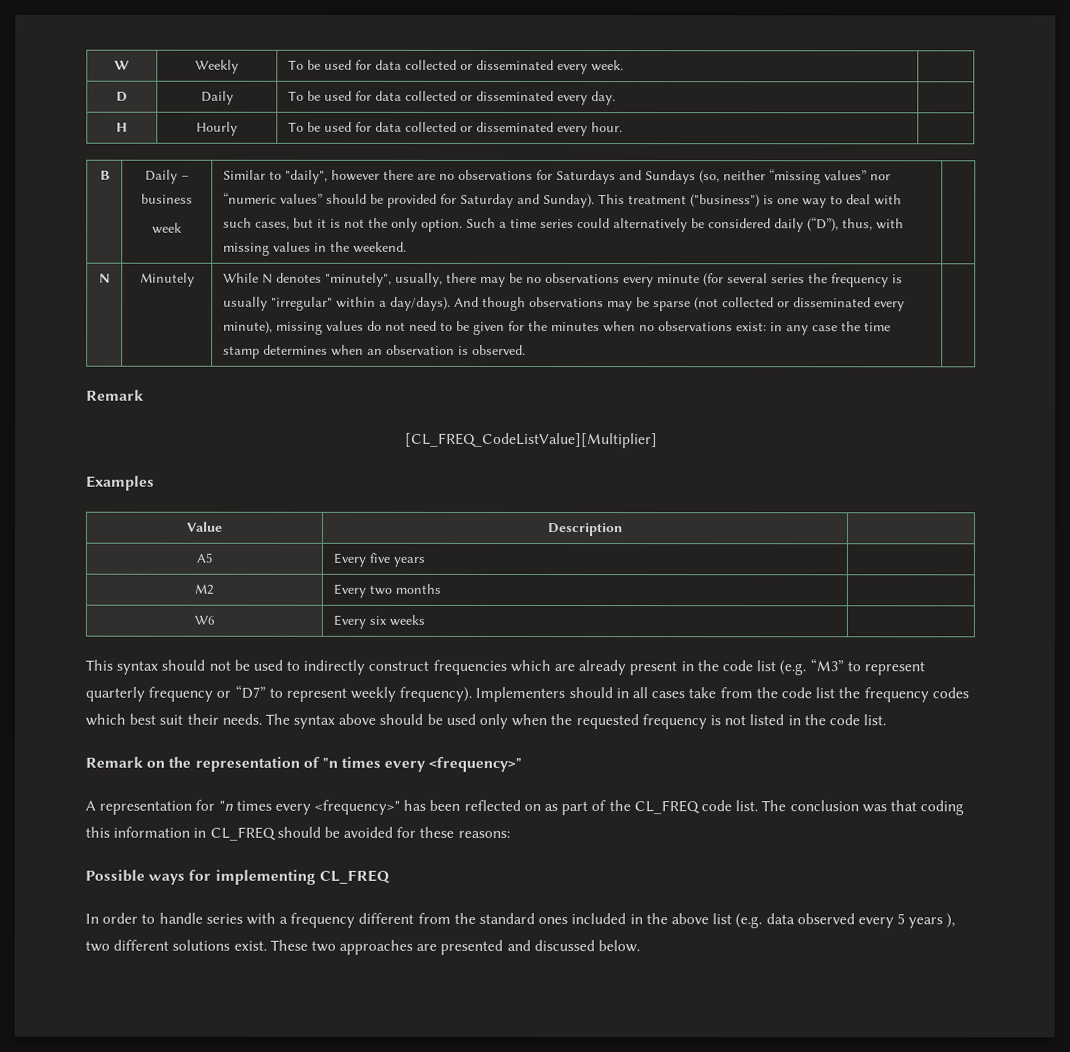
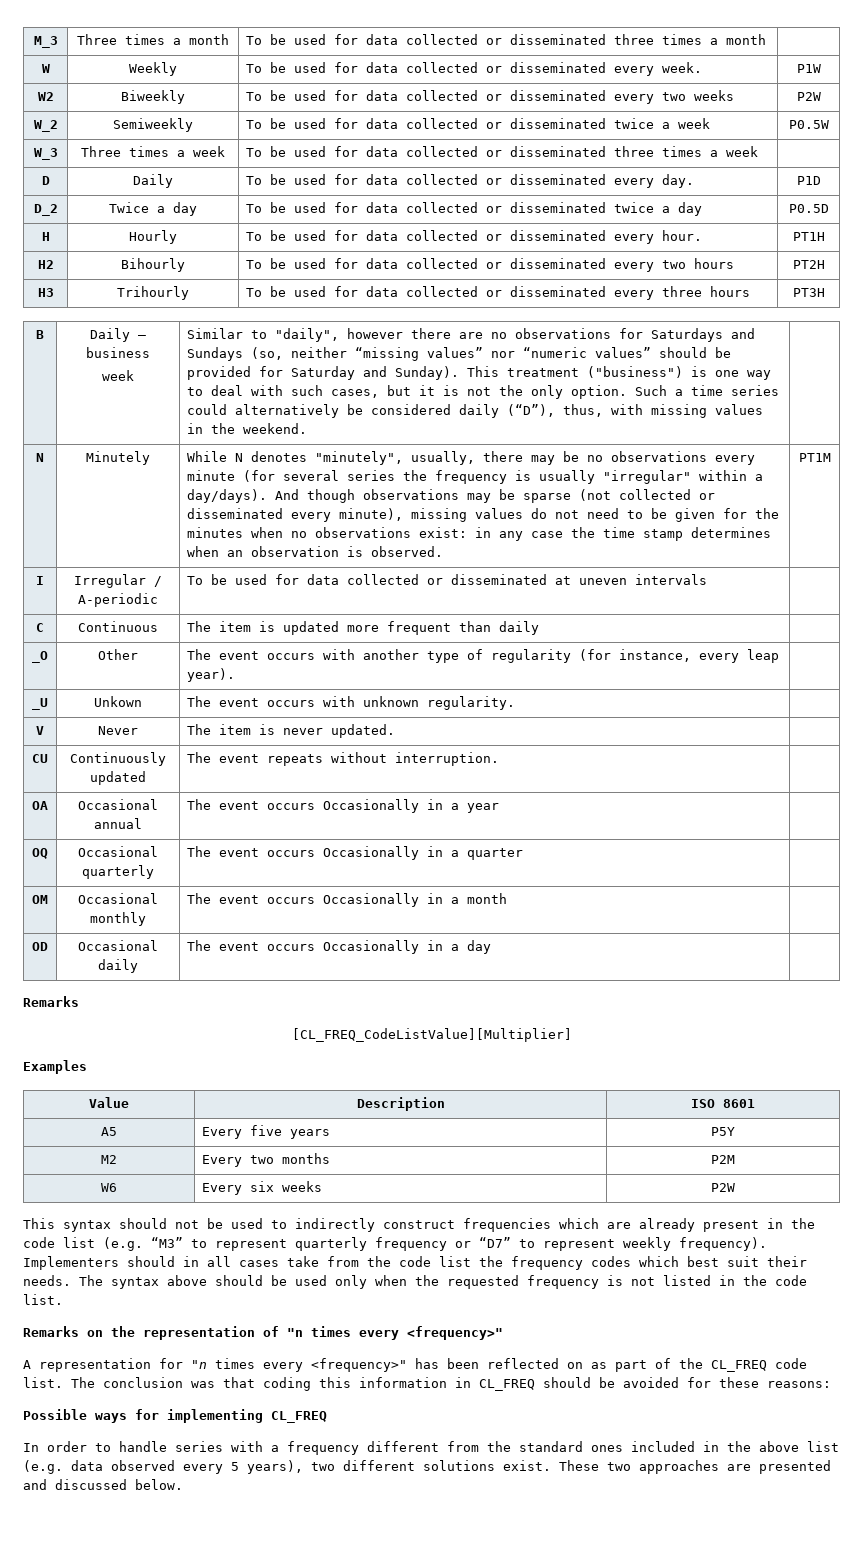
(114, 65) none -> [33,36,58,48] [77,34,229,45] [246,34,767,45] M_3 | Three times a month | To be used for data collected or disseminated three times a month | //
(625, 66) none -> [796,64,821,73] [37,92,54,101] [121,90,185,104] [246,90,735,104] [796,92,821,101] [33,120,58,132] [113,118,193,132] [246,118,711,129] [788,120,829,129] [33,148,58,160] [81,146,225,157] [246,146,759,157] | P1W // W2 | Biweekly | To be used for data collected or disseminated every two weeks | P2W // W_2 | Semiweekly | To be used for data collected or disseminated twice a week | P0.5W // W_3 | Three times a week | To be used for data collected or disseminated three times a week
(617, 98) none -> [796,176,821,185] [33,204,58,216] [109,202,197,216] [246,202,703,216] [788,204,829,213] P1D // D_2 | Twice a day | To be used for data collected or disseminated twice a day | P0.5D
(624, 127) none -> [792,232,825,241] [37,260,54,269] [121,258,185,272] [246,258,735,272] [792,260,825,269] [37,288,54,297] [117,286,189,300] [246,286,751,300] [792,288,825,297] PT1H // H2 | Bihourly | To be used for data collected or disseminated every two hours | PT2H // H3 | Trihourly | To be used for data collected or disseminated every three hours | PT3H
[86,389,144,401] // Remark -> [798,453,831,462] [36,576,44,585] [74,574,162,588] [78,593,158,607] [187,574,708,585] [36,623,44,632] [78,621,158,632] [187,621,540,635] [32,651,48,663] [98,649,138,660] [187,649,780,663] [187,668,236,682] [32,698,48,710] [94,696,142,707] [187,696,516,710] [36,726,44,735] [98,726,138,735] [187,724,396,738] [32,754,48,763] [70,752,166,766] [90,771,146,785] [187,752,500,766] [32,801,48,810] [78,799,158,810] [94,818,142,829] [187,799,500,813] [32,848,48,859] [78,846,158,857] [82,865,154,879] [187,846,524,860] [32,895,48,904] [78,893,158,904] [90,912,146,926] [187,893,508,907] [32,942,48,951] [78,940,158,951] [98,959,138,973] [187,940,492,954] [23,996,79,1007] PT1M // I | Irregular / A-periodic | To be used for data collected or disseminated at uneven intervals | // C | Continuous | The item is updated more frequent than daily | // _O | Other | The event occurs with another type of regularity (for instance, every leap year). | // _U | Unkown | The event occurs with unknown regularity. | // V | Never | The item is never updated. | // CU | Continuously updated | The event repeats without interruption. | // OA | Occasional annual | The event occurs Occasionally in a year | // OQ | Occasional quarterly | The event occurs Occasionally in a quarter | // OM | Occasional monthly | The event occurs Occasionally in a month | // OD | Occasional daily | The event occurs Occasionally in a day | // Remarks
(623, 530) none -> [691,1099,755,1108] ISO 8601
(426, 561) none -> [711,1127,735,1136] P5Y
(442, 588) none -> [711,1155,735,1164] P2M
(426, 620) none -> [711,1183,735,1192] P2W
[85,756,143,768] Remark -> [23,1326,79,1337] Remarks
[908,913,956,929] years ), -> [247,1460,303,1474] years),

